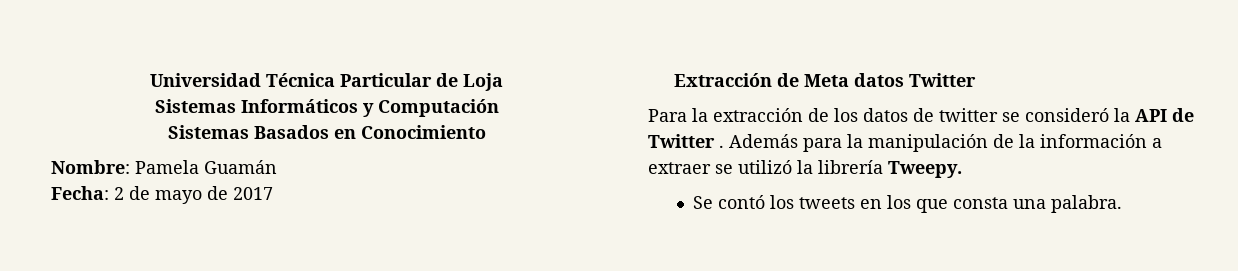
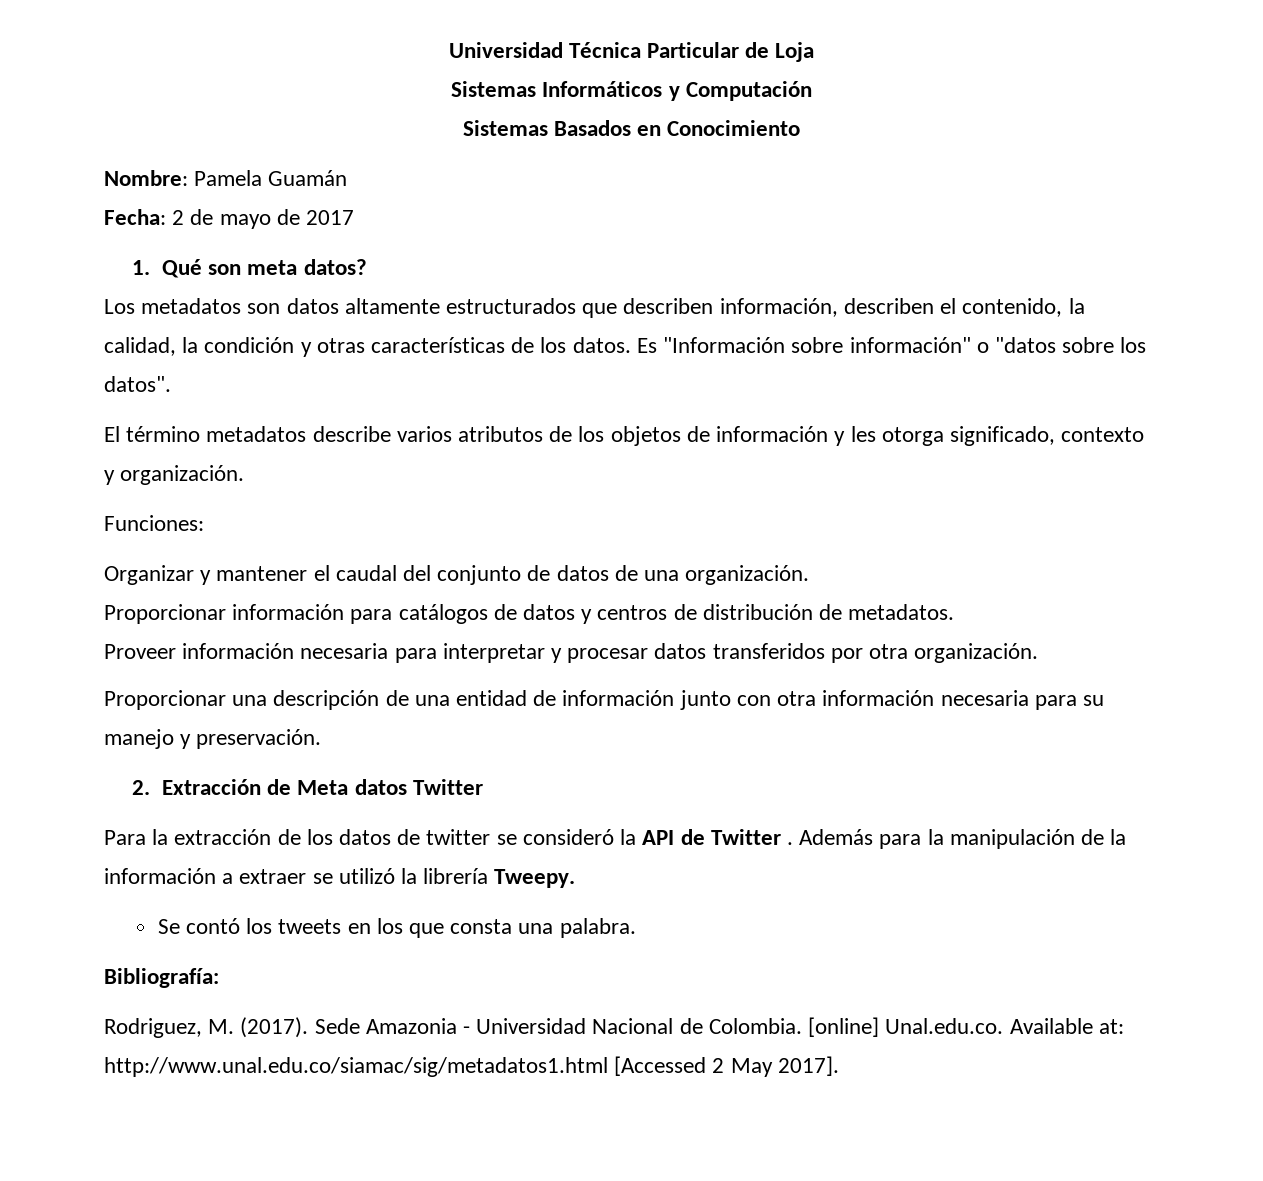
(273, 193) none -> [132,259,367,278] [104,298,1085,318] [104,337,1147,357] [104,376,171,392] [104,426,1145,446] [104,465,245,485] [104,515,204,531] [104,565,810,585] [104,604,955,624] [104,643,1039,663] [104,690,1104,710] [104,729,322,749] [132,780,151,795] 1. Qué son meta datos? // Los metadatos son datos altamente estructurados que describen información, describen el contenido, la calidad, la condición y otras características de los datos. Es "Información sobre información" o "datos sobre los datos". // El término metadatos describe varios atributos de los objetos de información y les otorga significado, contexto y organización. // Funciones: // Organizar y mantener el caudal del conjunto de datos de una organización. // Proporcionar información para catálogos de datos y centros de distribución de metadatos. // Proveer información necesaria para interpretar y procesar datos transferidos por otra organización. // Proporcionar una descripción de una entidad de información junto con otra información necesaria para su manejo y preservación. // 2.
(1123, 204) none -> [104,968,219,988] [104,1017,1124,1038] [104,1056,839,1077] // Bibliografía: // Rodriguez, M. (2017). Sede Amazonia - Universidad Nacional de Colombia. [online] Unal.edu.co. Available at: http://www.unal.edu.co/siamac/sig/metadatos1.html [Accessed 2 May 2017].

